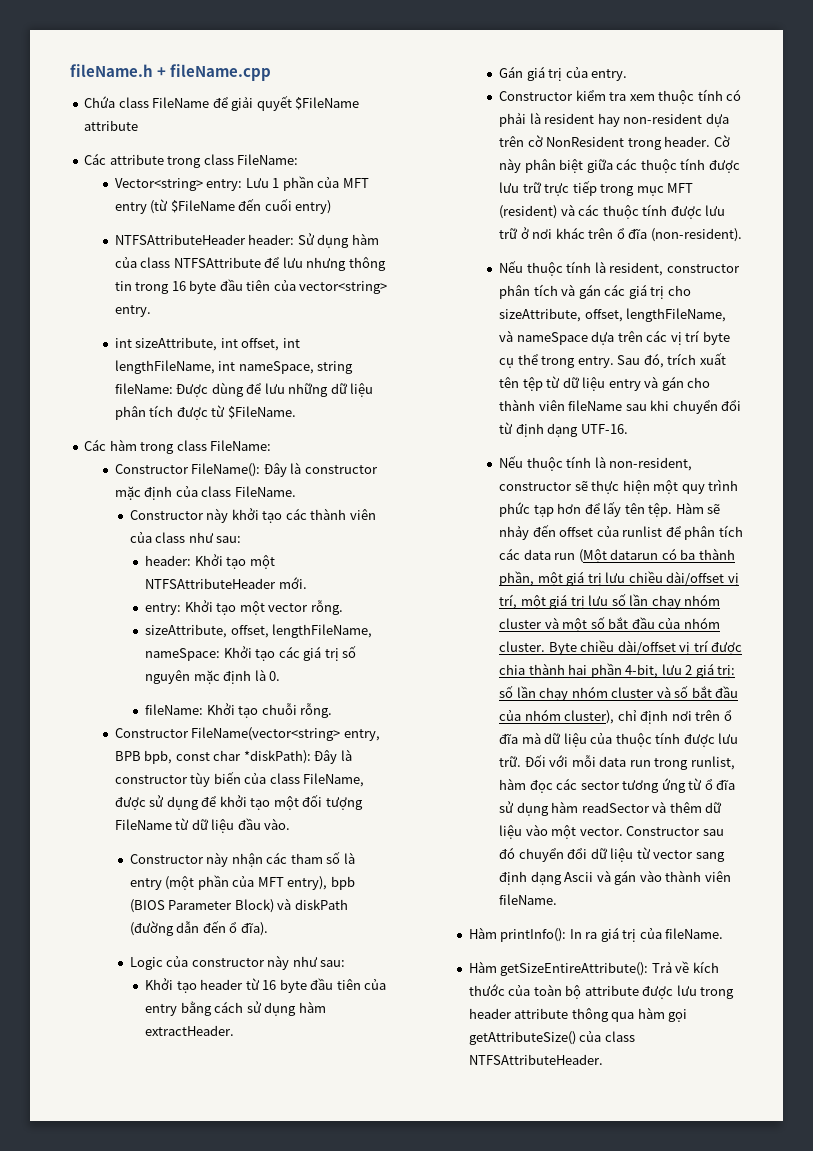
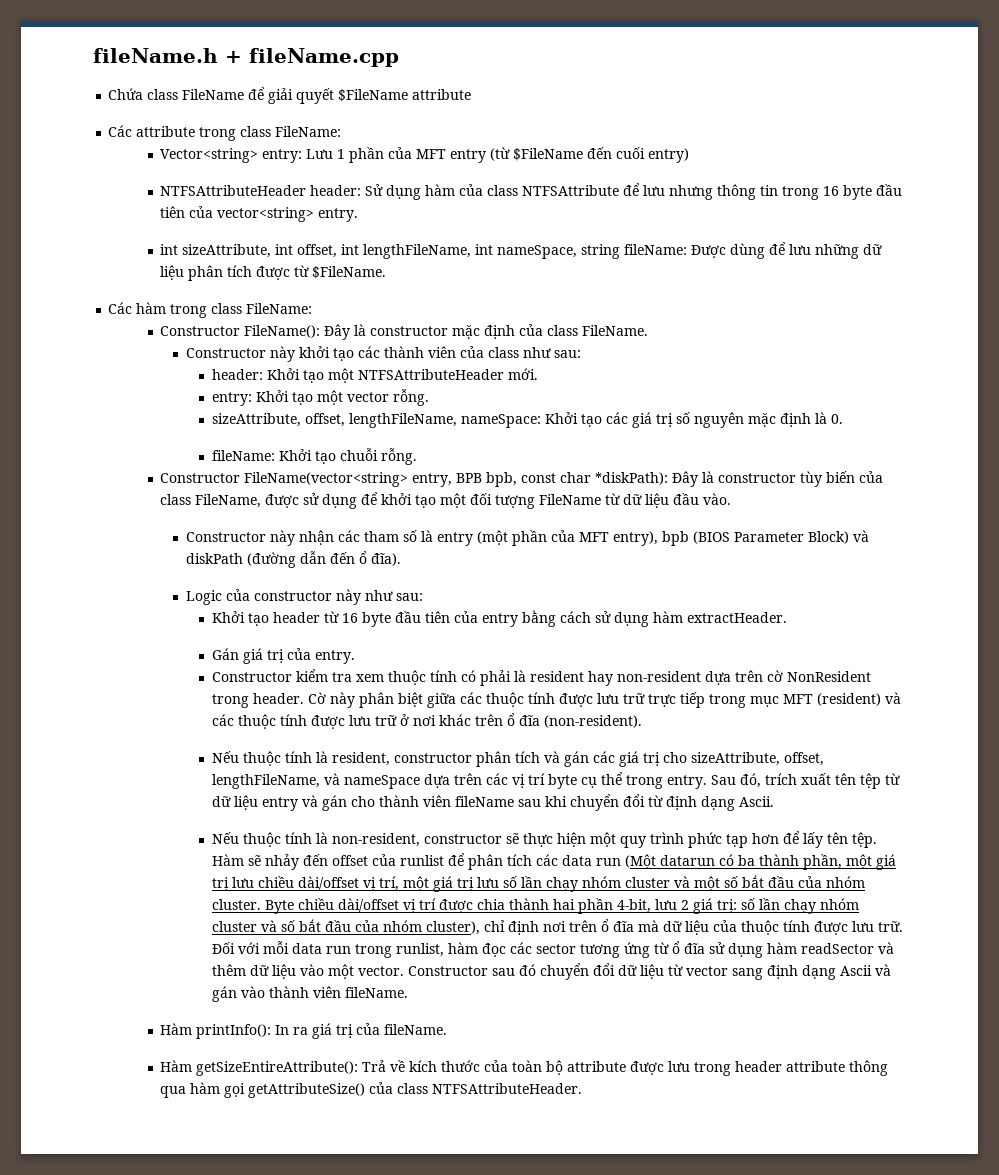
[580,424,628,434] UTF-16. -> [738,796,774,807] Ascii.

